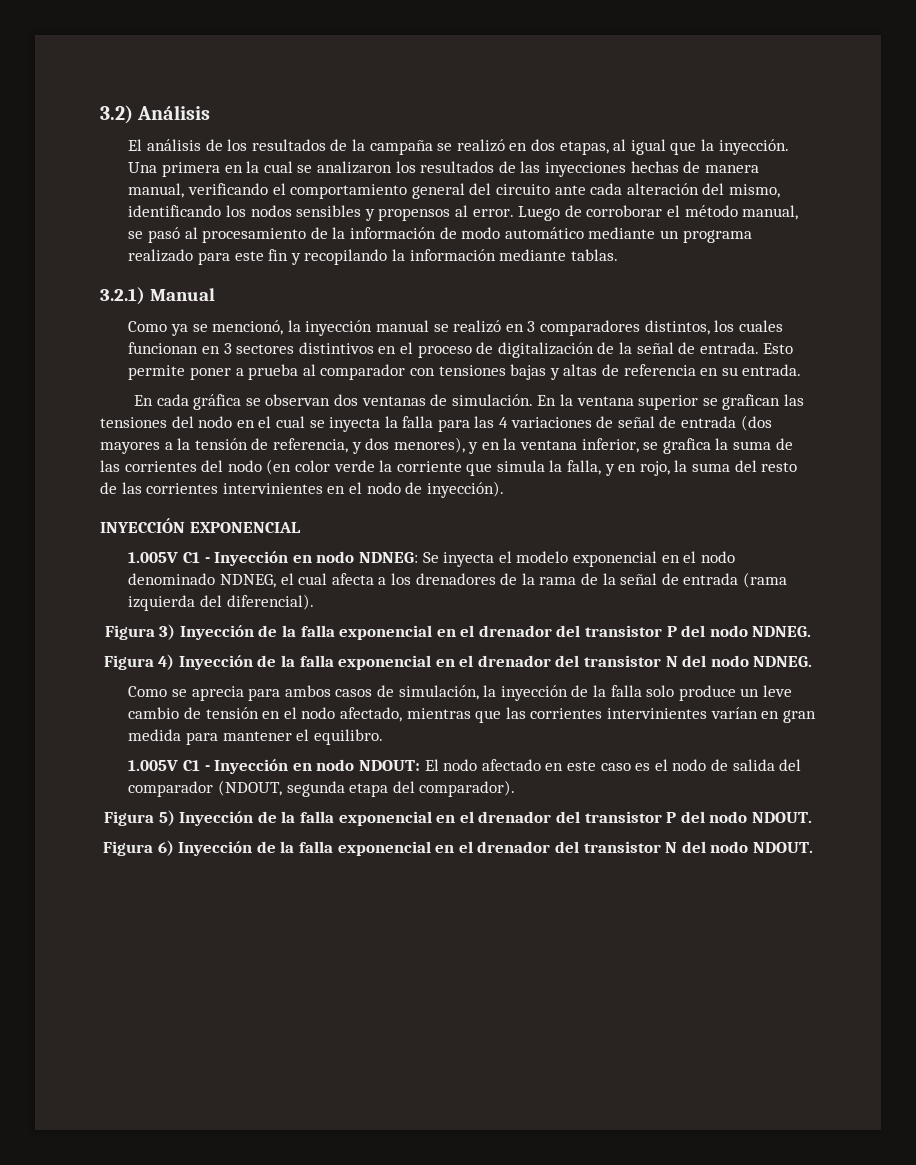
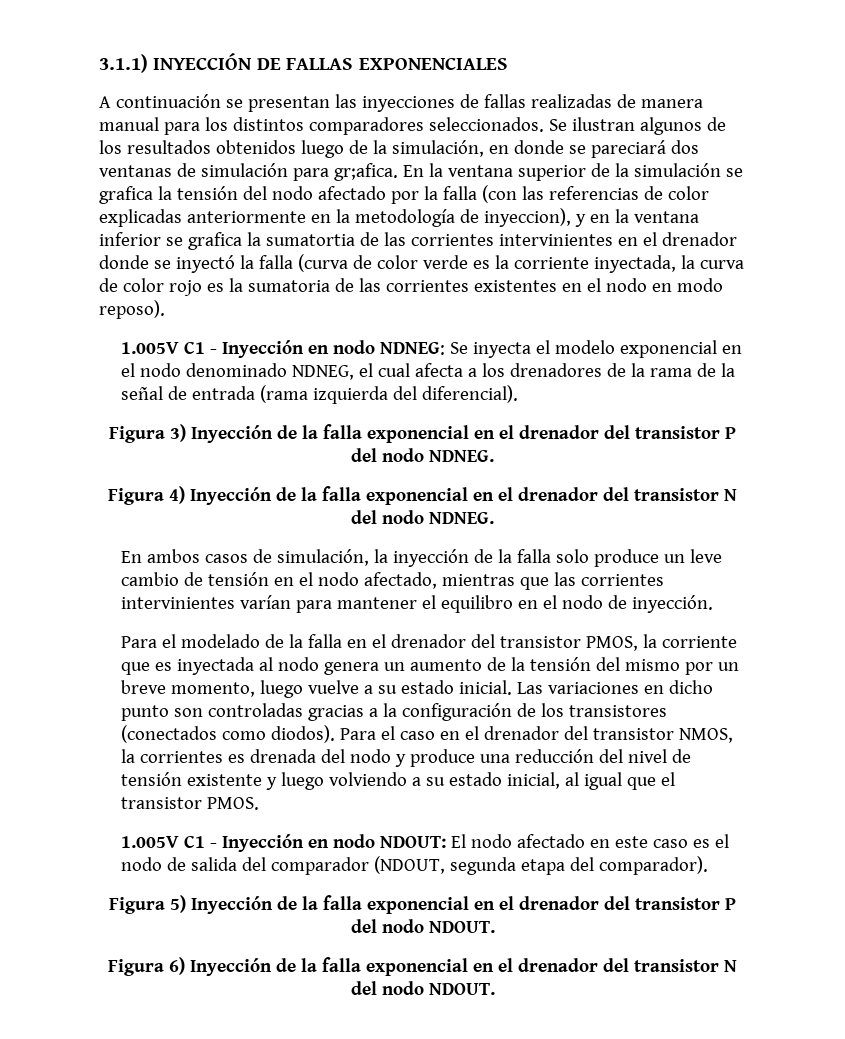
[100,105,211,124] [128,139,789,155] [128,161,759,177] [128,183,780,199] [128,205,799,221] [128,227,752,243] [128,249,618,265] [100,287,215,305] [128,320,783,336] [128,342,794,358] [128,364,802,380] [134,394,804,410] [100,415,772,432] [100,437,465,454] 3.2) Análisis // El análisis de los resultados de la campaña se realizó en dos etapas, al igual que la inyección. Una primera en la cual se analizaron los resultados de las inyecciones hechas de manera manual, verificando el comportamiento general del circuito ante cada alteración del mismo, identificando los nodos sensibles y propensos al error. Luego de corroborar el método manual, se pasó al procesamiento de la información de modo automático mediante un programa realizado para este fin y recopilando la información mediante tablas. // 3.2.1) Manual // Como ya se mencionó, la inyección manual se realizó en 3 comparadores distintos, los cuales funcionan en 3 sectores distintivos en el proceso de digitalización de la señal de entrada. Esto permite poner a prueba al comparador con tensiones bajas y altas de referencia en su entrada. // En cada gráfica se observan dos ventanas de simulación. En la ventana superior se grafican las tensiones del nodo en el cual se inyecta la falla para las 4 variaciones de señal de entrada (dos mayores a la tensión de referencia, y dos menores), -> [99,52,508,73] [99,94,703,112] [99,117,726,135] [99,140,699,158] [99,163,743,181] [99,185,709,204] [99,208,571,227] 3.1.1) INYECCIÓN DE FALLAS EXPONENCIALES // A continuación se presentan las inyecciones de fallas realizadas de manera manual para los distintos comparadores seleccionados. Se ilustran algunos de los resultados obtenidos luego de la simulación, en donde se pareciará dos ventanas de simulación para gr;afica. En la ventana superior de la simulación se grafica la tensión del nodo afectado por la falla (con las referencias de color explicadas anteriormente en la metodología de inyeccion),
[581,438,793,454] [100,459,798,476] inferior, se grafica la suma de las corrientes del nodo (en color verde la corriente que simula la falla, y en rojo, la suma del resto -> [99,232,355,250] inferior se grafica la sumatortia
[366,481,504,498] [100,518,301,533] nodo de inyección). // INYECCIÓN EXPONENCIAL -> [661,232,737,246] [99,254,744,273] [99,278,723,296] [99,300,165,319] drenador donde se inyectó la falla (curva de color verde es la corriente inyectada, la curva de color rojo es la sumatoria de las corrientes existentes en el nodo en modo reposo).
[128,686,281,701] Como se aprecia para -> [120,551,142,563] En
[761,710,816,723] [128,729,383,745] en gran medida para mantener el equilibro. -> [295,595,713,613] [120,634,737,651] [120,657,739,675] [120,680,713,698] [120,703,667,721] [120,725,733,743] [120,749,691,767] [120,772,675,790] [120,797,259,810] para mantener el equilibro en el nodo de inyección. // Para el modelado de la falla en el drenador del transistor PMOS, la corriente que es inyectada al nodo genera un aumento de la tensión del mismo por un breve momento, luego vuelve a su estado inicial. Las variaciones en dicho punto son controladas gracias a la configuración de los transistores (conectados como diodos). Para el caso en el drenador del transistor NMOS, la corrientes es drenada del nodo y produce una reducción del nivel de tensión existente y luego volviendo a su estado inicial, al igual que el transistor PMOS.

